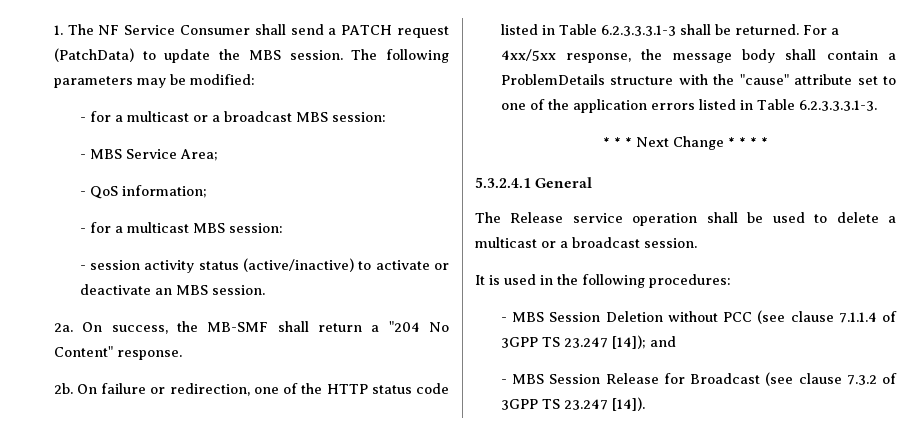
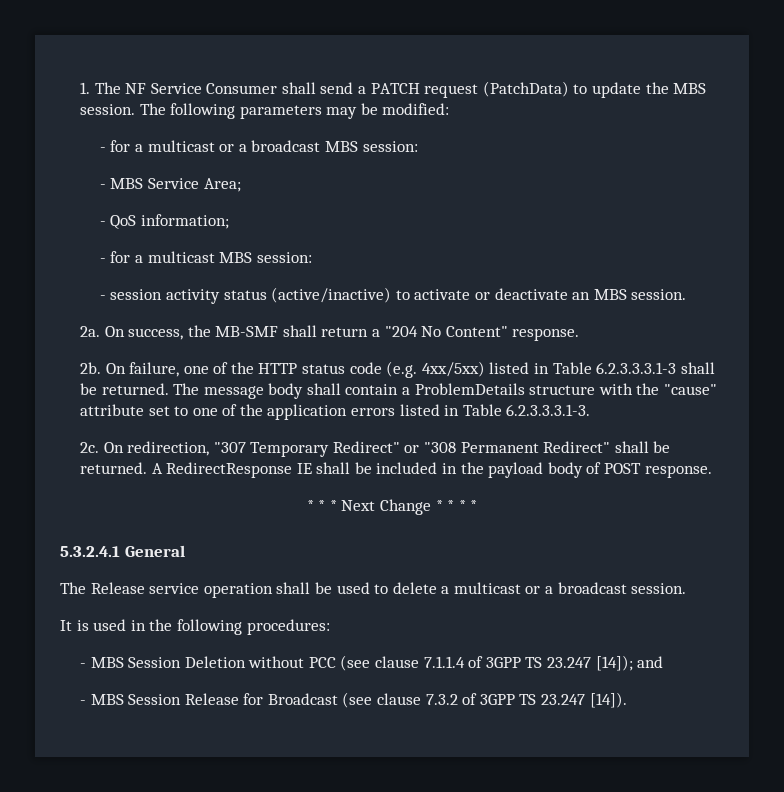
[101,383,250,396] failure or redirection, -> [129,362,180,377] failure,
(450, 388) none -> [386,361,485,378] (e.g. 4xx/5xx)
[802,25,839,35] [500,49,663,63] For a 4xx/5xx response, the -> [173,383,200,395] The
(877, 105) none -> [79,441,671,457] [79,462,712,478] // 2c. On redirection, "307 Temporary Redirect" or "308 Permanent Redirect" shall be returned. A RedirectResponse IE shall be included in the payload body of POST response.

